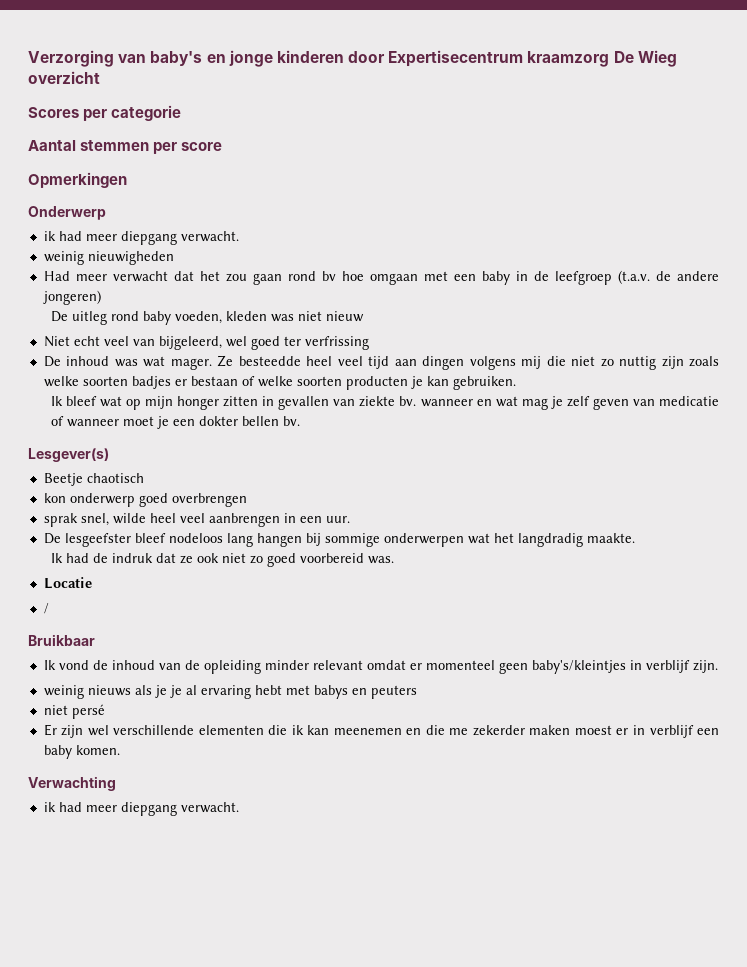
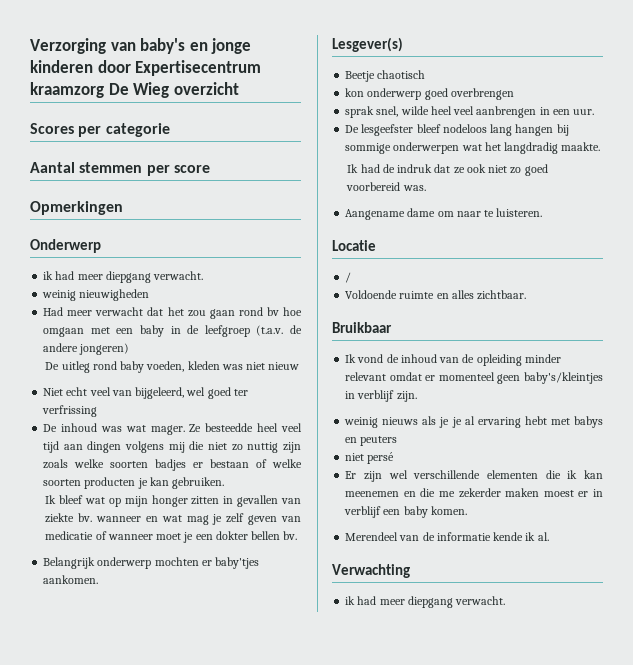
(300, 421) none -> [43,557,260,569] [43,575,99,584] // Belangrijk onderwerp mochten er baby'tjes aankomen.
[43,577,92,589] [43,603,49,614] Locatie // / -> [345,208,543,220] [332,240,376,251] [345,272,352,283] [345,290,527,300] Aangename dame om naar te luisteren. // Locatie // / // Voldoende ruimte en alles zichtbaar.
(120, 750) none -> [345,532,549,541] // Merendeel van de informatie kende ik al.

